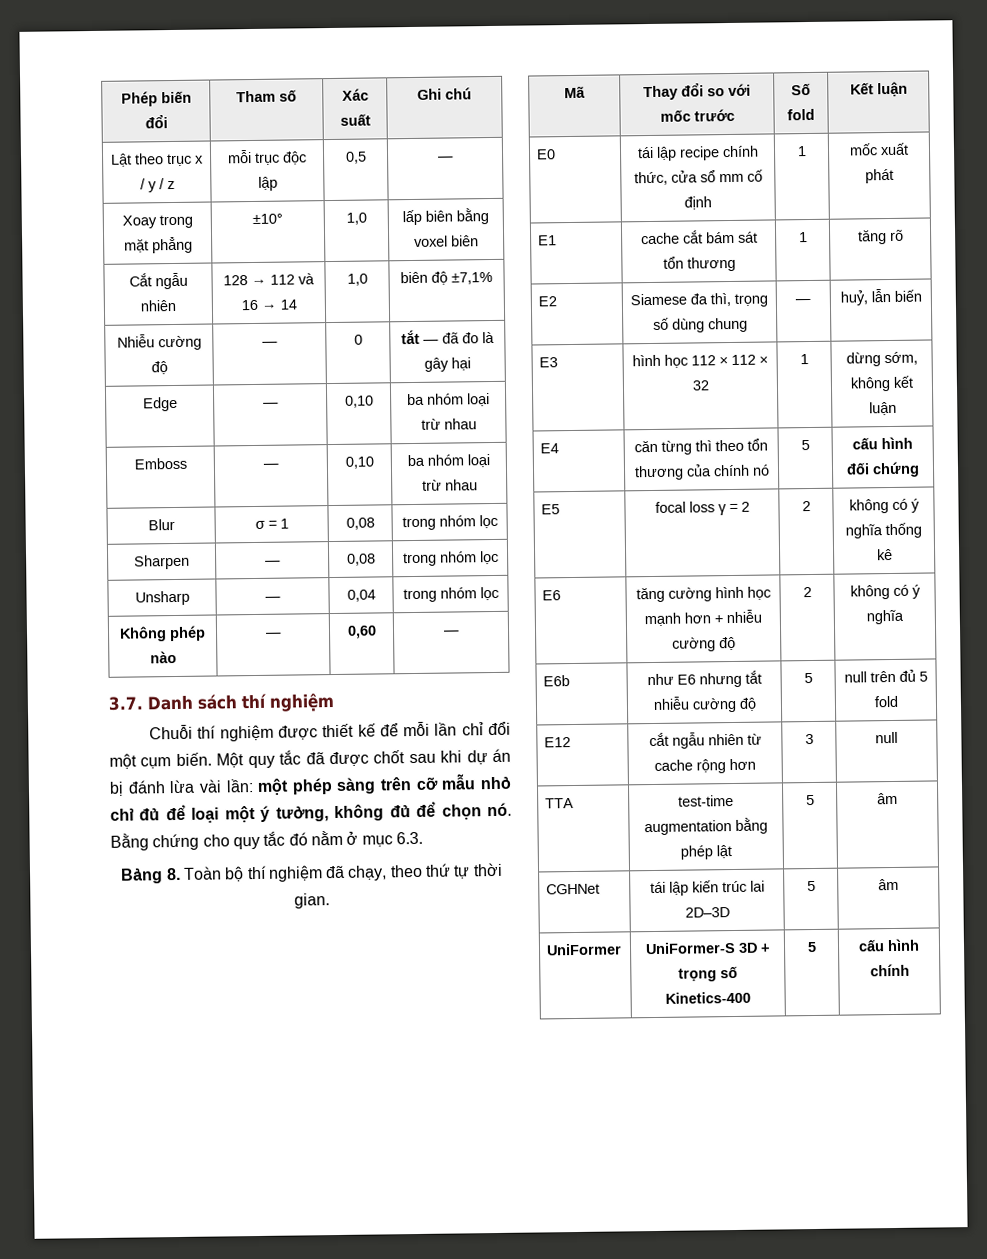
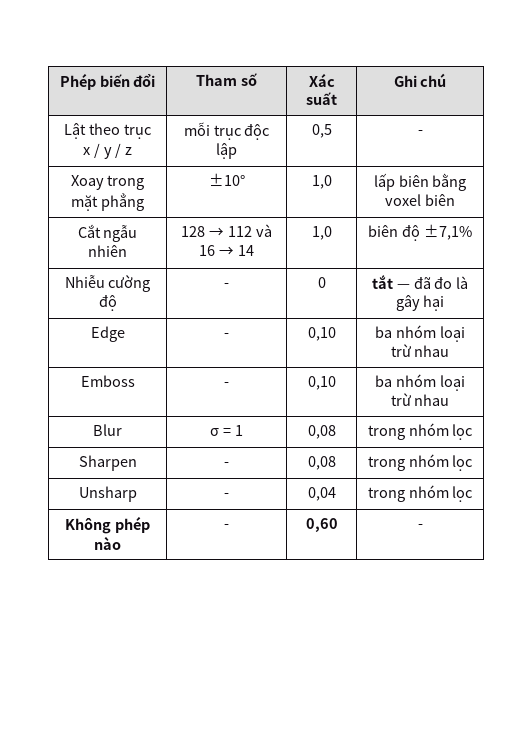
[437,156,454,161] — -> [417,130,423,135] -
[261,341,278,346] — -> [224,283,229,288] -
[262,402,279,407] — -> [224,333,229,338] -
[262,463,279,468] — -> [224,382,229,387] -
[264,560,281,565] — -> [224,462,229,467] -
[264,596,281,601] — -> [224,493,229,498] -
[265,632,282,637] — -> [224,524,229,529] -
[443,630,460,635] [108,693,335,712] [149,721,512,742] [109,748,512,770] [109,774,512,797] [110,801,512,823] [110,830,423,851] [120,862,503,884] [294,893,330,909] [564,85,586,99] [643,82,751,101] [659,108,735,122] [791,82,811,96] [787,108,815,121] [849,81,908,98] [536,149,557,160] [636,145,759,161] [633,169,763,186] [684,196,712,210] [796,146,807,157] [849,142,909,156] [865,168,894,184] [538,235,558,246] [640,230,758,245] [662,256,736,272] [798,232,808,243] [857,229,904,245] [538,296,558,307] [630,292,768,307] [652,317,748,333] [795,298,811,304] [839,288,922,306] [539,357,559,368] [632,354,768,368] [691,380,710,391] [799,354,809,365] [845,351,918,367] [850,375,913,392] [868,401,897,416] [540,443,560,454] [634,438,768,455] [633,464,770,481] [800,440,810,451] [852,436,913,450] [846,461,920,478] [541,504,561,515] [654,501,750,516] [801,501,811,512] [848,498,920,514] [845,522,922,539] [876,548,893,561] [542,590,562,601] [635,586,771,603] [644,609,762,627] [672,636,736,652] [802,587,812,598] [849,584,921,600] [866,609,904,625] [543,675,571,687] [646,670,762,688] [652,696,757,713] [803,672,813,684] [843,669,928,683] [873,695,899,708] [544,737,572,748] [648,732,762,749] [654,758,756,774] [804,733,814,745] [875,731,898,744] [545,798,575,809] [678,795,734,807] [644,817,768,836] [680,845,732,860] [805,794,815,806] [877,792,898,805] [546,883,601,895] [649,880,765,896] [684,907,730,918] [806,880,816,892] [878,878,899,891] [546,943,623,956] [645,941,770,955] [678,965,738,982] [665,991,751,1004] [806,941,817,953] [858,938,920,952] [869,963,910,977] — // 3.7. Danh sách thí nghiệm // Chuỗi thí nghiệm được thiết kế để mỗi lần chỉ đổi một cụm biến. Một quy tắc đã được chốt sau khi dự án bị đánh lừa vài lần: một phép sàng trên cỡ mẫu nhỏ chỉ đủ để loại một ý tưởng, không đủ để chọn nó. Bằng chứng cho quy tắc đó nằm ở mục 6.3. // Bảng 8. Toàn bộ thí nghiệm đã chạy, theo thứ tự thời gian. // Mã | Thay đổi so với mốc trước | Số fold | Kết luận // E0 | tái lập recipe chính thức, cửa sổ mm cố định | 1 | mốc xuất phát // E1 | cache cắt bám sát tổn thương | 1 | tăng rõ // E2 | Siamese đa thì, trọng số dùng chung | — | huỷ, lẫn biến // E3 | hình học 112 × 112 × 32 | 1 | dừng sớm, không kết luận // E4 | căn từng thì theo tổn thương của chính nó | 5 | cấu hình đối chứng // E5 | focal loss γ = 2 | 2 | không có ý nghĩa thống kê // E6 | tăng cường hình học mạnh hơn + nhiễu cường độ | 2 | không có ý nghĩa // E6b | như E6 nhưng tắt nhiễu cường độ | 5 | null trên đủ 5 fold // E12 | cắt ngẫu nhiên từ cache rộng hơn | 3 | null // TTA | test-time augmentation bằng phép lật | 5 | âm // CGHNet | tái lập kiến trúc lai 2D–3D | 5 | âm // UniFormer | UniFormer-S 3D + trọng số Kinetics-400 | 5 | cấu hình chính -> [417,524,423,529] -

